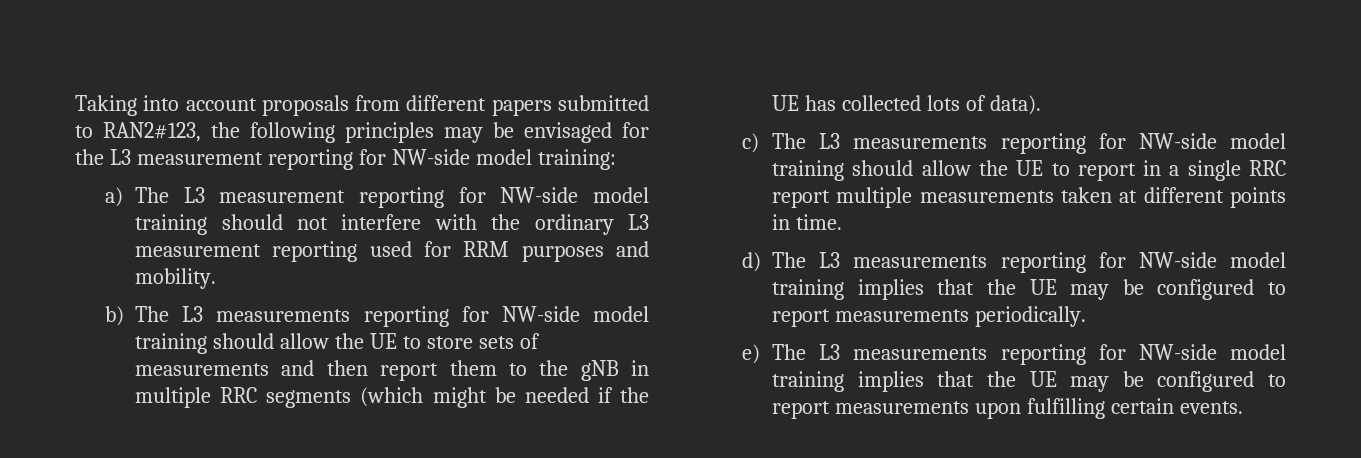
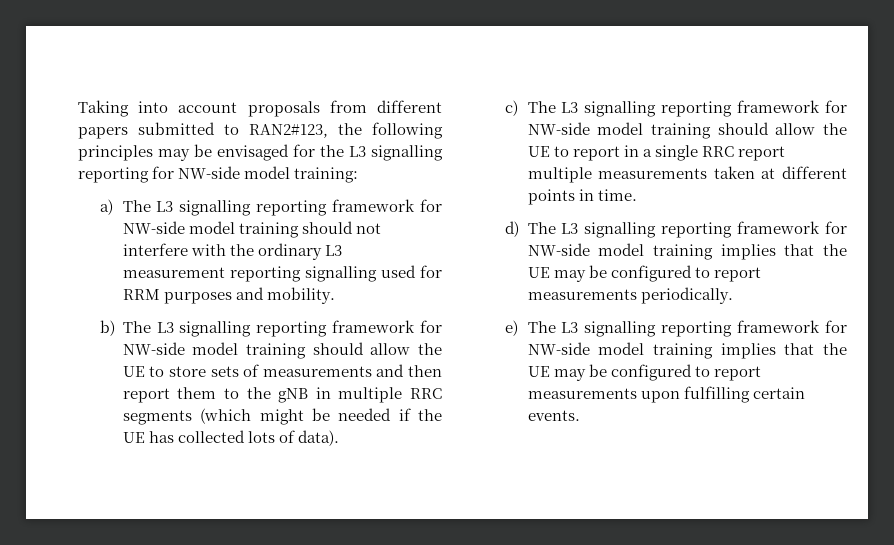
[136,152,263,165] measurement -> [371,145,443,161] signalling
[219,187,445,208] measurement reporting -> [179,199,416,216] signalling reporting framework
(358, 251) none -> [304,266,377,282] signalling
[216,306,449,327] measurements reporting -> [179,320,416,337] signalling reporting framework
[853,133,1086,154] measurements reporting -> [584,100,821,117] signalling reporting framework
[853,252,1086,273] measurements reporting -> [584,221,821,238] signalling reporting framework
[853,344,1086,365] measurements reporting -> [584,320,821,337] signalling reporting framework

